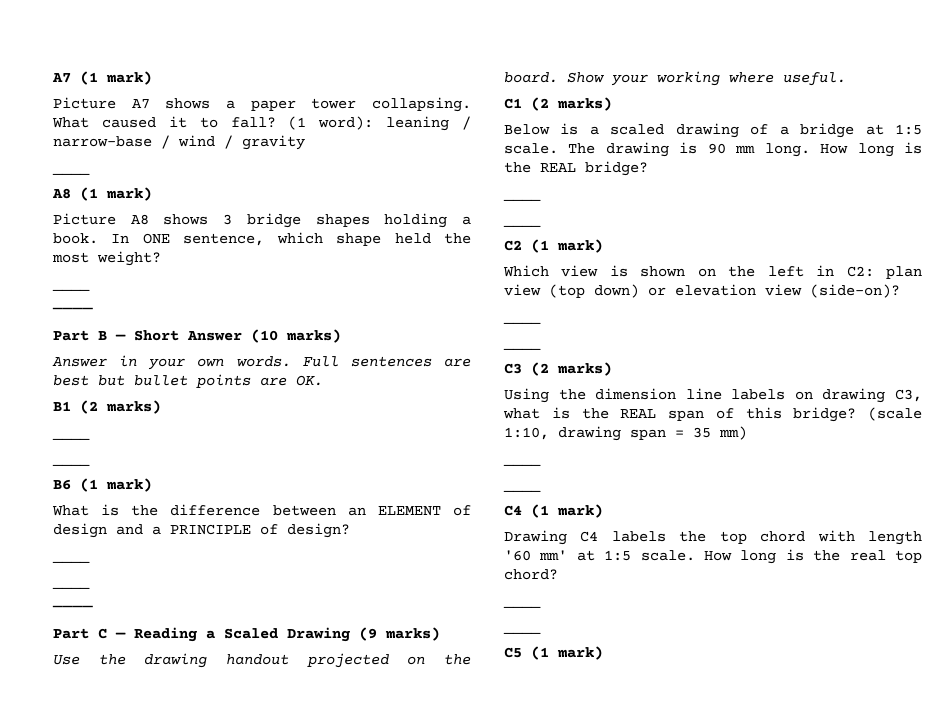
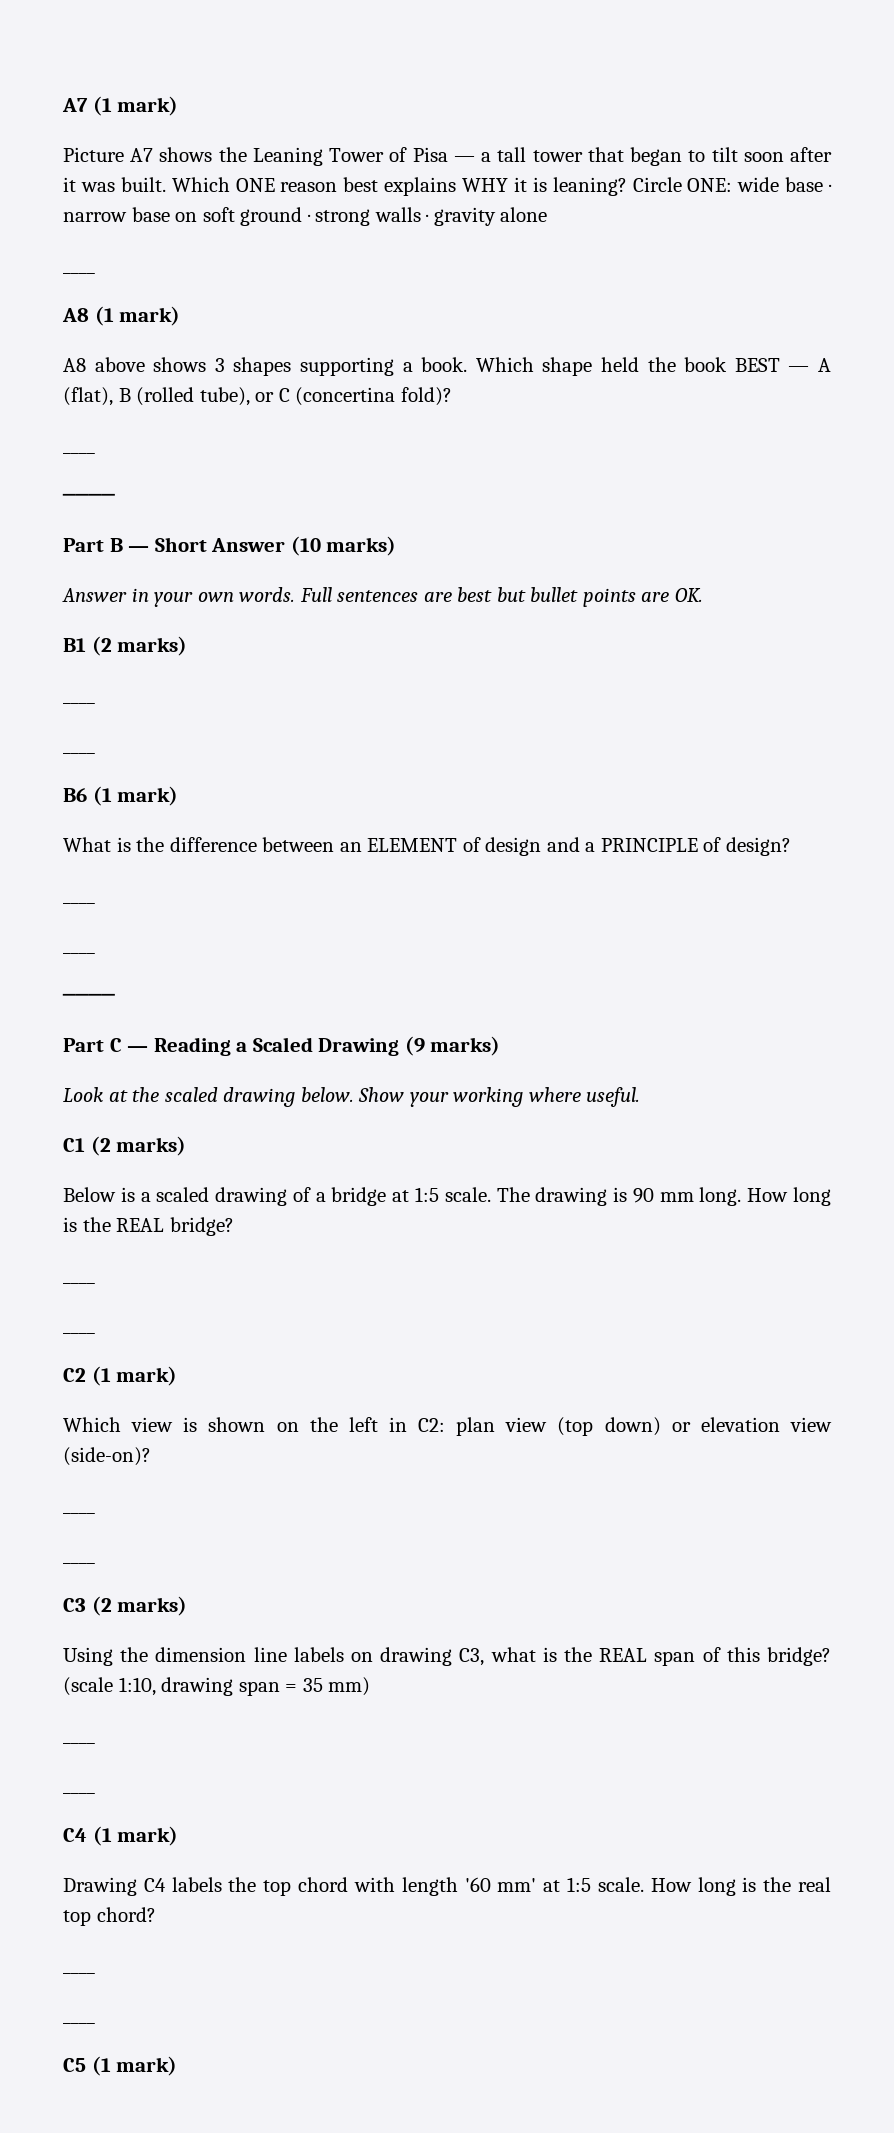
[226,97,471,112] [52,116,471,131] [53,135,233,149] a paper tower collapsing. What caused it to fall? (1 word): leaning / narrow-base / wind / -> [218,147,833,166] [63,177,832,196] [63,207,430,226] the Leaning Tower of Pisa — a tall tower that began to tilt soon after it was built. Which ONE reason best explains WHY it is leaning? Circle ONE: wide base · narrow base on soft ground · strong walls ·
(305, 142) none -> [500,207,548,222] alone
[53,213,472,228] [53,232,471,246] [52,251,161,266] Picture A8 shows 3 bridge shapes holding a book. In ONE sentence, which shape held the most weight? -> [63,357,832,376] [63,387,452,406] A8 above shows 3 shapes supporting a book. Which shape held the book BEST — A (flat), B (rolled tube), or C (concertina fold)?
[53,653,471,668] [504,72,558,83] Use the drawing handout projected on the board. -> [63,1087,354,1107] Look at the scaled drawing below.

